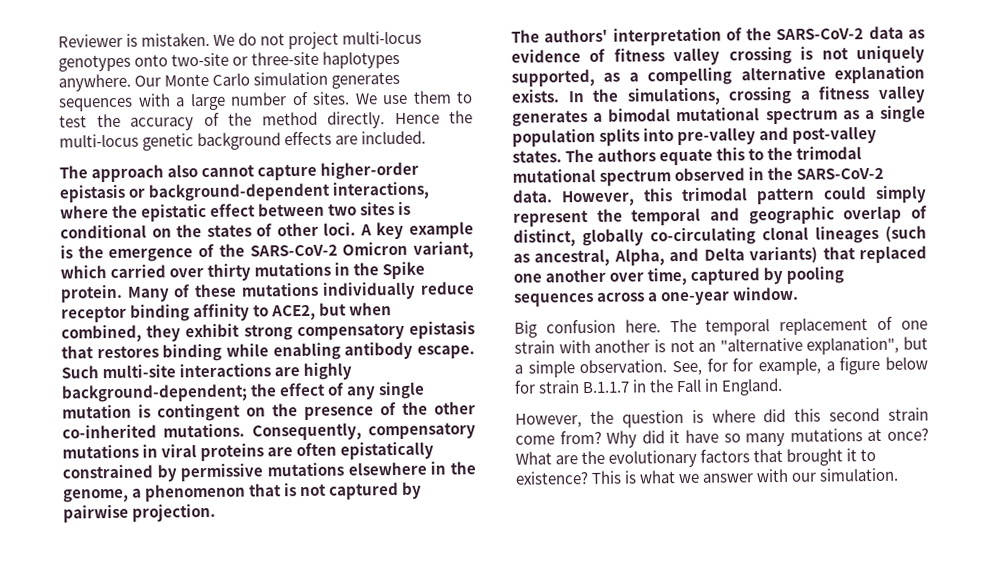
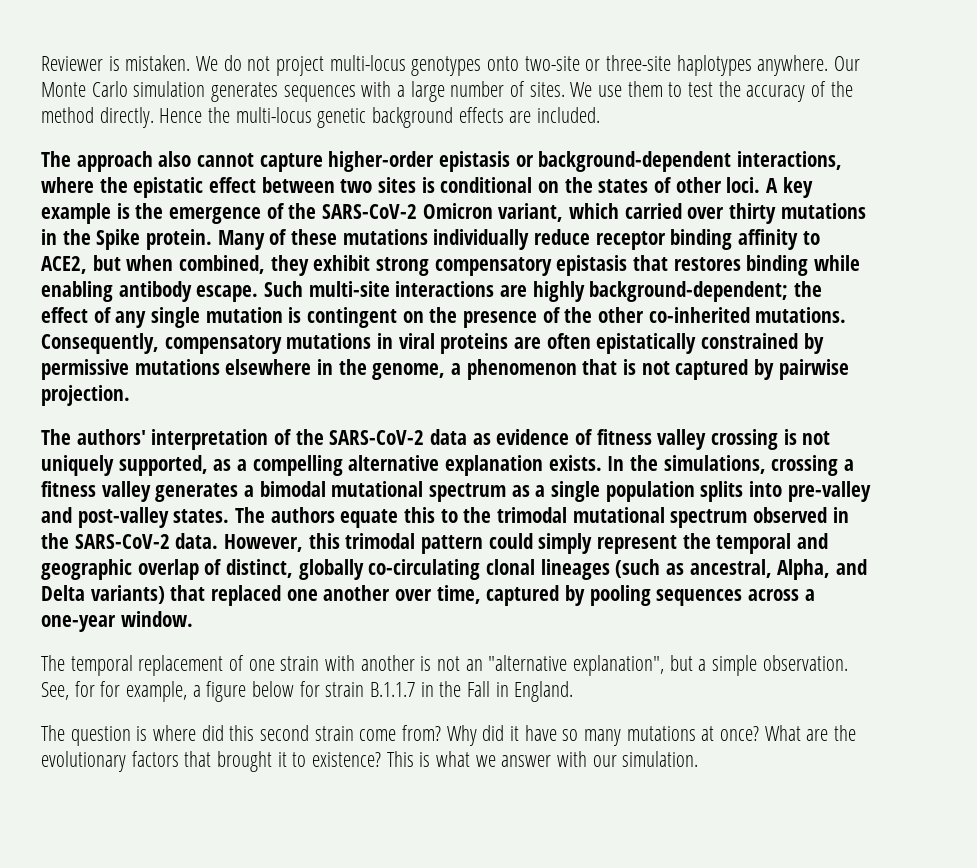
[514,319,661,338] Big confusion here. -> (193, 619) none
[515,410,614,428] However, the -> [41,725,65,741] The

